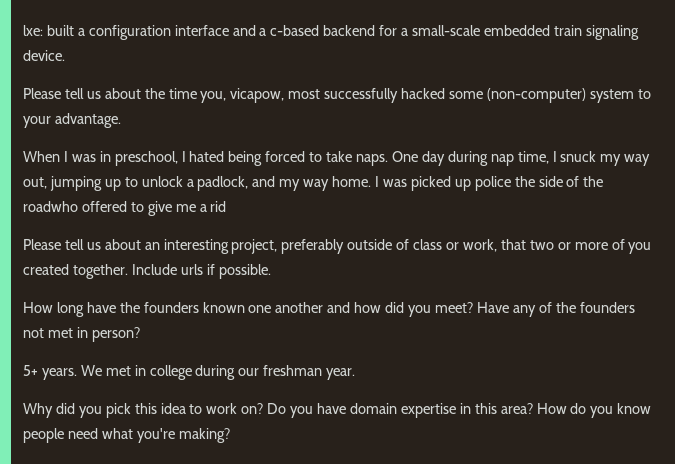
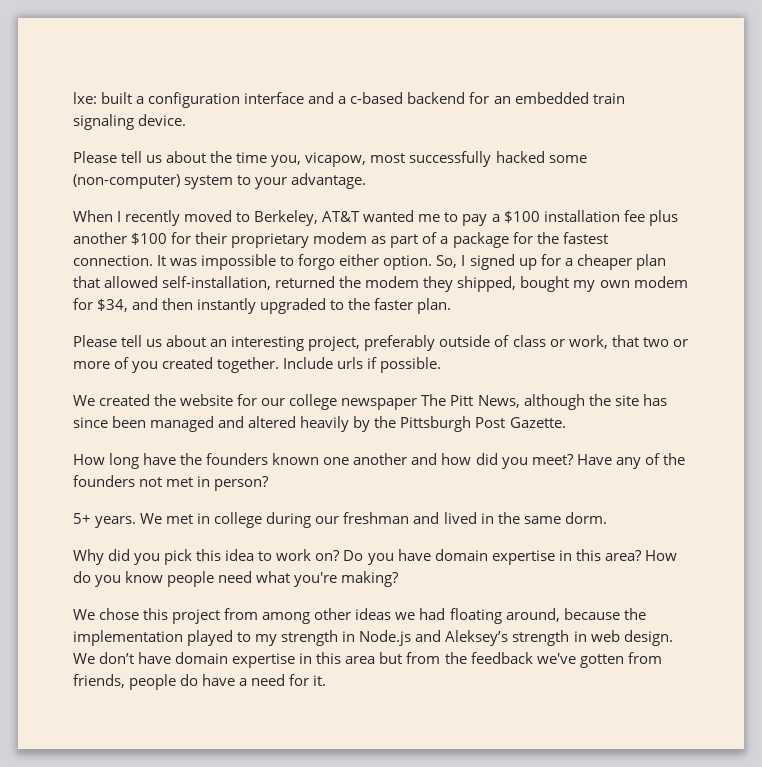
[401,25,481,36] a small-scale -> [493,96,511,104] an
[71,151,651,166] [23,176,604,191] [23,201,227,216] was in preschool, I hated being forced to take naps. One day during nap time, I snuck my way out, jumping up to unlock a padlock, and my way home. I was picked up police the side of the roadwho offered to give me a rid -> [125,210,678,226] [73,232,608,248] [73,254,666,270] [73,276,688,292] [73,298,452,314] recently moved to Berkeley, AT&T wanted me to pay a $100 installation fee plus another $100 for their proprietary modem as part of a package for the fastest connection. It was impossible to forgo either option. So, I signed up for a cheaper plan that allowed self-installation, returned the modem they shipped, bought my own modem for $34, and then instantly upgraded to the faster plan.
(271, 271) none -> [73,394,667,410] [73,416,566,432] // We created the website for our college newspaper The Pitt News, although the site has since been managed and altered heavily by the Pittsburgh Post Gazette.
[326,368,356,380] year. -> [413,512,607,524] and lived in the same dorm.
(230, 435) none -> [73,608,646,624] [73,630,673,646] [73,652,662,668] [73,674,327,690] // We chose this project from among other ideas we had floating around, because the implementation played to my strength in Node.js and Aleksey’s strength in web design. We don’t have domain expertise in this area but from the feedback we've gotten from friends, people do have a need for it.

